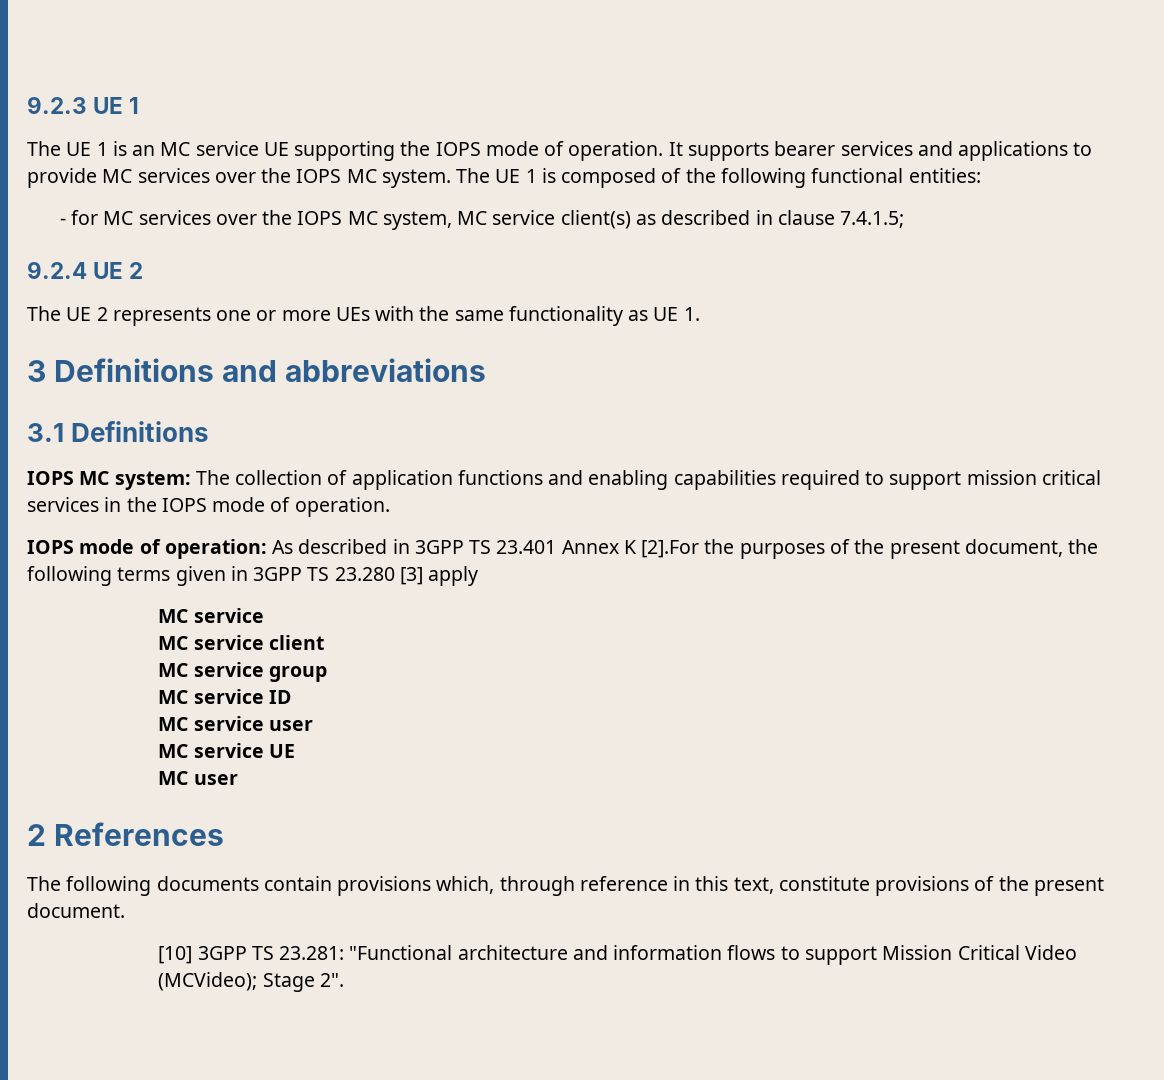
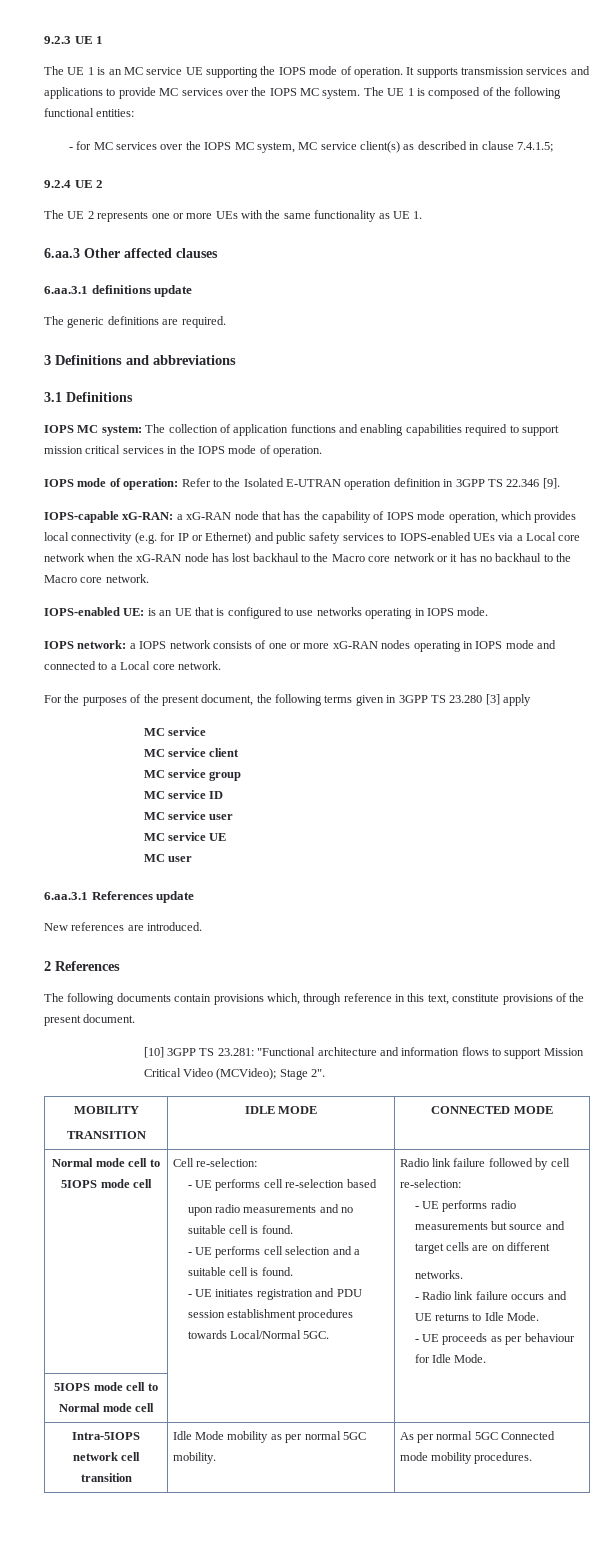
[774,141,836,156] bearer -> [461,67,524,75] transmission
(700, 314) none -> [44,248,218,258] [44,285,193,297] [44,316,226,328] // 6.aa.3 Other affected clauses // 6.aa.3.1 definitions update // The generic definitions are required.
[272,539,700,558] As described in 3GPP TS 23.401 Annex K [2].For -> [181,478,560,490] [44,511,577,523] [44,532,581,544] [44,553,572,562] [44,574,149,583] [44,607,489,619] [44,640,556,652] [44,661,221,670] [44,695,62,703] Refer to the Isolated E-UTRAN operation definition in 3GPP TS 22.346 [9]. // IOPS-capable xG-RAN: a xG-RAN node that has the capability of IOPS mode operation, which provides local connectivity (e.g. for IP or Ethernet) and public safety services to IOPS-enabled UEs via a Local core network when the xG-RAN node has lost backhaul to the Macro core network or it has no backhaul to the Macro core network. // IOPS-enabled UE: is an UE that is configured to use networks operating in IOPS mode. // IOPS network: a IOPS network consists of one or more xG-RAN nodes operating in IOPS mode and connected to a Local core network. // For
(238, 779) none -> [44,891,195,903] [44,922,203,931] // 6.aa.3.1 References update // New references are introduced.
(344, 980) none -> [73,1106,139,1114] [66,1131,146,1139] [244,1106,318,1114] [431,1106,553,1114] [52,1158,160,1167] [61,1179,152,1188] [172,1158,258,1167] [187,1179,377,1191] [187,1204,354,1216] [187,1225,293,1234] [187,1246,360,1258] [187,1267,293,1276] [187,1288,362,1300] [187,1309,354,1321] [187,1330,330,1339] [399,1158,570,1170] [399,1179,461,1188] [414,1200,516,1212] [414,1221,565,1230] [414,1242,551,1254] [414,1270,463,1279] [414,1291,567,1300] [414,1312,540,1321] [414,1333,575,1345] [414,1354,487,1363] [54,1382,158,1391] [59,1403,154,1412] [72,1432,140,1440] [72,1452,141,1461] [80,1473,132,1482] [172,1431,366,1443] [172,1452,216,1464] [399,1431,556,1443] [399,1452,533,1464] // MOBILITY // TRANSITION | IDLE MODE | CONNECTED MODE // Normal mode cell to 5IOPS mode cell | Cell re-selection: // - UE performs cell re-selection based // upon radio measurements and no suitable cell is found. // - UE performs cell selection and a suitable cell is found. // - UE initiates registration and PDU session establishment procedures towards Local/Normal 5GC. | Radio link failure followed by cell re-selection: // - UE performs radio measurements but source and target cells are on different // networks. // - Radio link failure occurs and UE returns to Idle Mode. // - UE proceeds as per behaviour for Idle Mode. // 5IOPS mode cell to Normal mode cell | | // Intra-5IOPS network cell transition | Idle Mode mobility as per normal 5GC mobility. | As per normal 5GC Connected mode mobility procedures.

